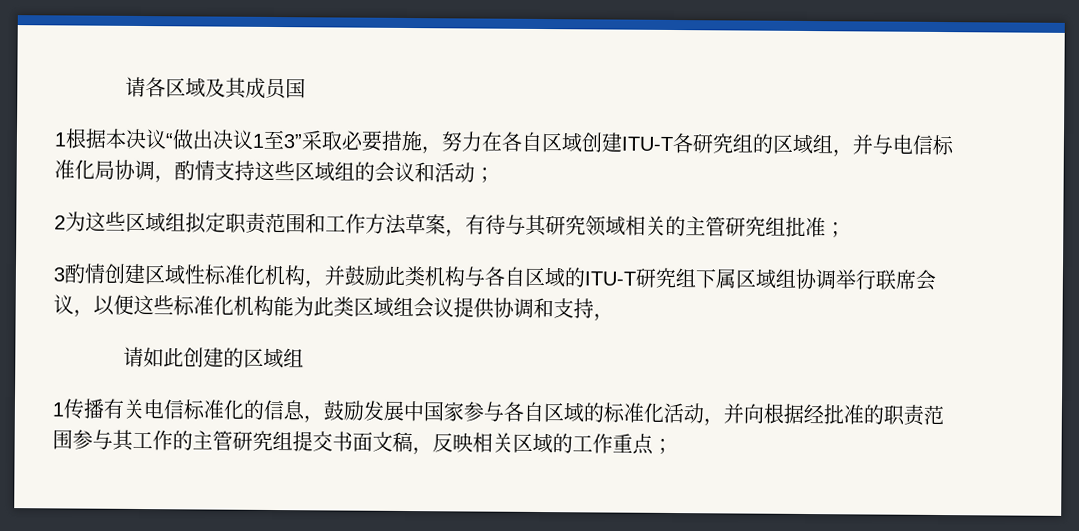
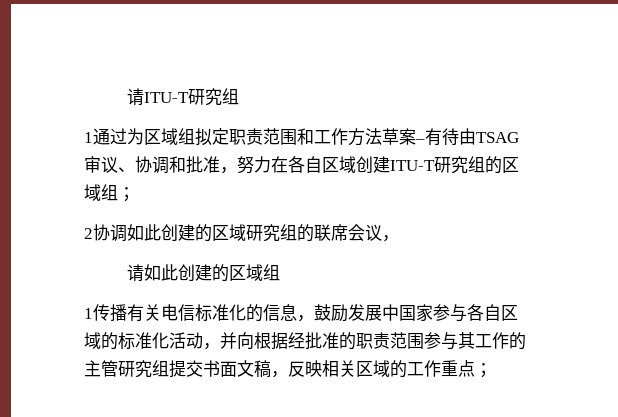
[125,76,307,100] [54,128,954,158] [54,159,495,184] [54,211,126,232] 请各区域及其成员国 // 1根据本决议“做出决议1至3”采取必要措施，努力在各自区域创建ITU-T各研究组的区域组，并与电信标准化局协调，酌情支持这些区域组的会议和活动； // 2为这些 -> [127,88,240,106] [84,128,144,145] 请ITU-T研究组 // 1通过为
[445,214,846,238] [53,263,936,291] [53,294,594,319] ，有待与其研究领域相关的主管研究组批准； // 3酌情创建区域性标准化机构，并鼓励此类机构与各自区域的ITU-T研究组下属区域组协调举行联席会议，以便这些标准化机构能为此类区域组会议提供协调和支持 -> [415,128,519,146] [84,156,519,174] [84,184,135,202] [84,224,382,242] –有待由TSAG审议、协调和批准，努力在各自区域创建ITU-T研究组的区域组； // 2协调如此创建的区域研究组的联席会议

